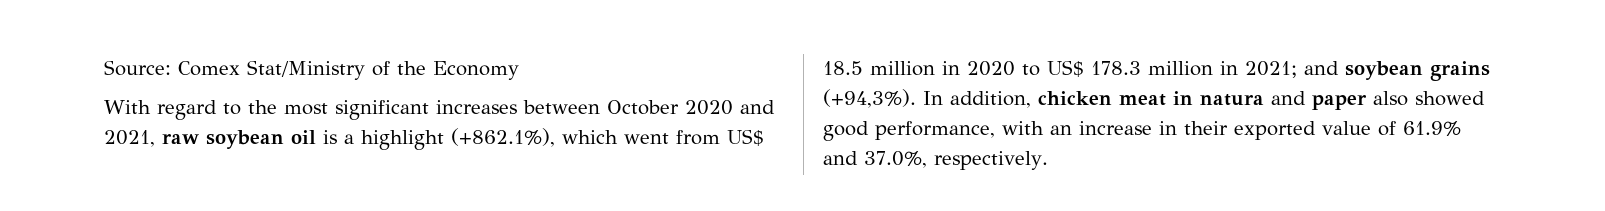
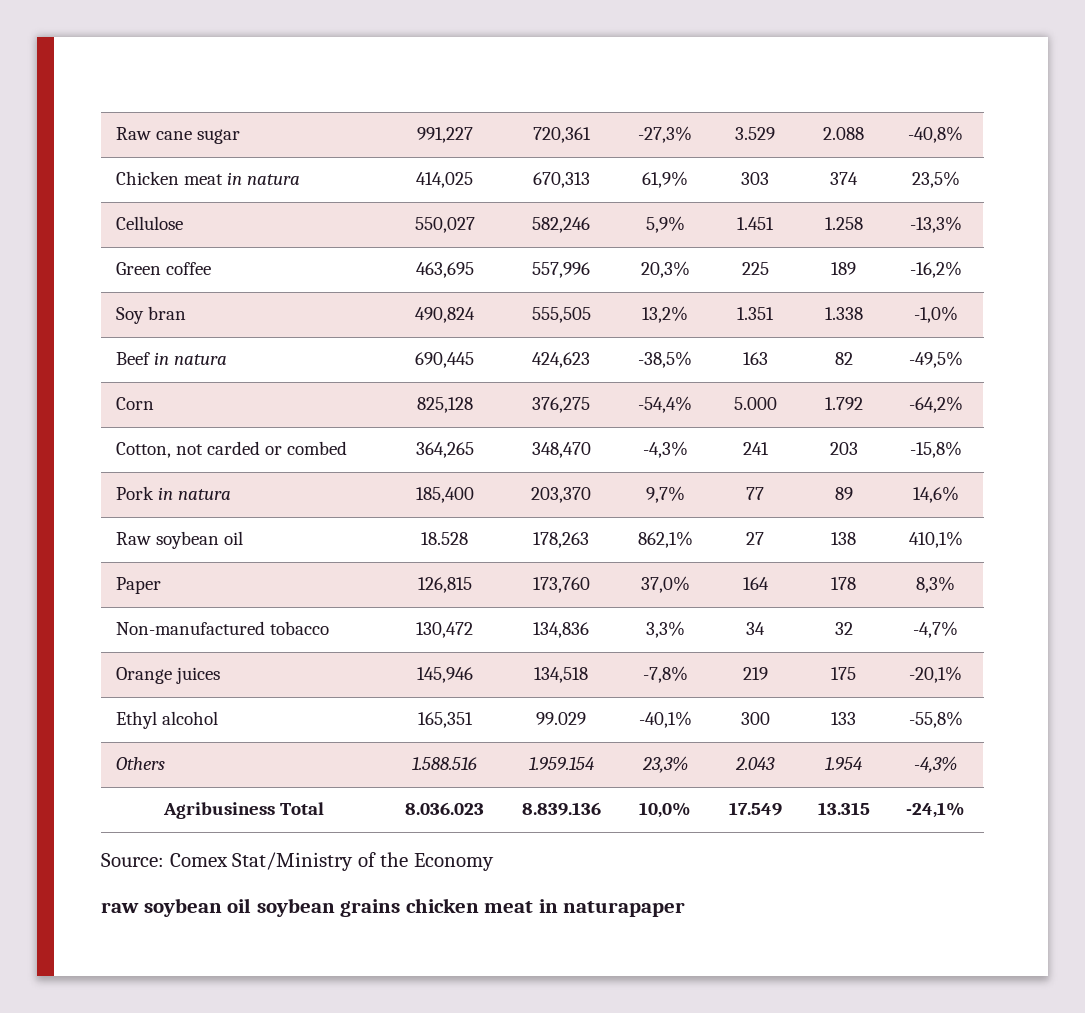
(104, 68) none -> [115,127,240,144] [416,127,473,143] [532,127,591,143] [638,126,692,143] [735,127,775,140] [823,127,864,140] [908,126,963,143] [115,171,300,185] [416,172,473,188] [532,172,590,188] [642,171,688,188] [741,172,769,185] [830,172,858,185] [911,171,960,188] [115,216,183,230] [414,217,475,233] [532,217,590,233] [645,216,685,233] [737,217,774,230] [824,217,863,230] [909,216,962,233] [115,262,211,275] [415,262,474,278] [532,262,590,278] [640,261,690,278] [741,262,769,275] [831,262,856,275] [909,261,962,278] [115,306,186,324] [415,307,475,323] [531,307,591,323] [642,306,688,323] [737,307,774,320] [824,307,863,320] [913,306,958,323] [115,352,227,365] [415,352,474,368] [532,352,590,368] [638,351,692,368] [742,352,768,365] [834,352,853,365] [908,351,963,368] [115,397,154,410] [416,397,473,413] [532,397,590,413] [638,396,692,413] [733,397,777,410] [824,397,863,410] [908,396,963,413] [115,441,347,458] [415,442,474,458] [531,442,591,458] [642,441,688,458] [742,442,769,455] [829,442,858,455] [909,441,962,458] [115,486,231,500] [415,487,474,503] [531,487,591,503] [645,486,685,503] [746,487,764,500] [834,487,853,500] [912,486,959,503] [115,531,243,549] [421,532,468,545] [533,532,589,548] [637,531,693,548] [746,532,764,545] [831,532,856,545] [908,531,963,548] [115,577,161,594] [417,577,472,593] [532,577,590,593] [640,576,690,593] [742,577,769,590] [831,577,856,590] [916,576,955,593] [115,621,329,635] [416,622,473,638] [533,622,589,638] [645,621,685,638] [746,622,765,635] [834,622,853,635] [913,621,958,638] [115,667,220,684] [416,667,473,683] [534,667,588,683] [642,666,688,683] [742,667,768,680] [831,667,856,680] [909,666,962,683] [115,711,218,729] [417,712,473,728] [536,712,586,725] [638,711,692,728] [740,712,770,725] [831,712,856,725] [908,711,963,728] [115,757,165,770] [412,757,477,770] [528,757,594,770] [641,756,688,773] [735,757,775,770] [825,757,862,770] [914,756,957,773] [163,802,324,819] [405,802,484,815] [521,802,601,816] [639,802,691,818] [728,802,782,816] [817,802,870,815] [906,802,965,818] Raw cane sugar | 991,227 | 720,361 | -27,3% | 3.529 | 2.088 | -40,8% // Chicken meat in natura | 414,025 | 670,313 | 61,9% | 303 | 374 | 23,5% // Cellulose | 550,027 | 582,246 | 5,9% | 1.451 | 1.258 | -13,3% // Green coffee | 463,695 | 557,996 | 20,3% | 225 | 189 | -16,2% // Soy bran | 490,824 | 555,505 | 13,2% | 1.351 | 1.338 | -1,0% // Beef in natura | 690,445 | 424,623 | -38,5% | 163 | 82 | -49,5% // Corn | 825,128 | 376,275 | -54,4% | 5.000 | 1.792 | -64,2% // Cotton, not carded or combed | 364,265 | 348,470 | -4,3% | 241 | 203 | -15,8% // Pork in natura | 185,400 | 203,370 | 9,7% | 77 | 89 | 14,6% // Raw soybean oil | 18.528 | 178,263 | 862,1% | 27 | 138 | 410,1% // Paper | 126,815 | 173,760 | 37,0% | 164 | 178 | 8,3% // Non-manufactured tobacco | 130,472 | 134,836 | 3,3% | 34 | 32 | -4,7% // Orange juices | 145,946 | 134,518 | -7,8% | 219 | 175 | -20,1% // Ethyl alcohol | 165,351 | 99.029 | -40,1% | 300 | 133 | -55,8% // Others | 1.588.516 | 1.959.154 | 23,3% | 2.043 | 1.954 | -4,3% // Agribusiness Total | 8.036.023 | 8.839.136 | 10,0% | 17.549 | 13.315 | -24,1% //
[104,100,775,120] [104,128,764,150] [823,60,1490,81] [823,89,1485,110] [823,121,1461,141] [823,151,1048,170] With regard to the most significant increases between October 2020 and 2021, raw soybean oil is a highlight (+862.1%), which went from US$ 18.5 million in 2020 to US$ 178.3 million in 2021; and soybean grains (+94,3%). In addition, chicken meat in natura and paper also showed good performance, with an increase in their exported value of 61.9% and 37.0%, respectively. -> [101,898,686,917] raw soybean oil soybean grains chicken meat in naturapaper

